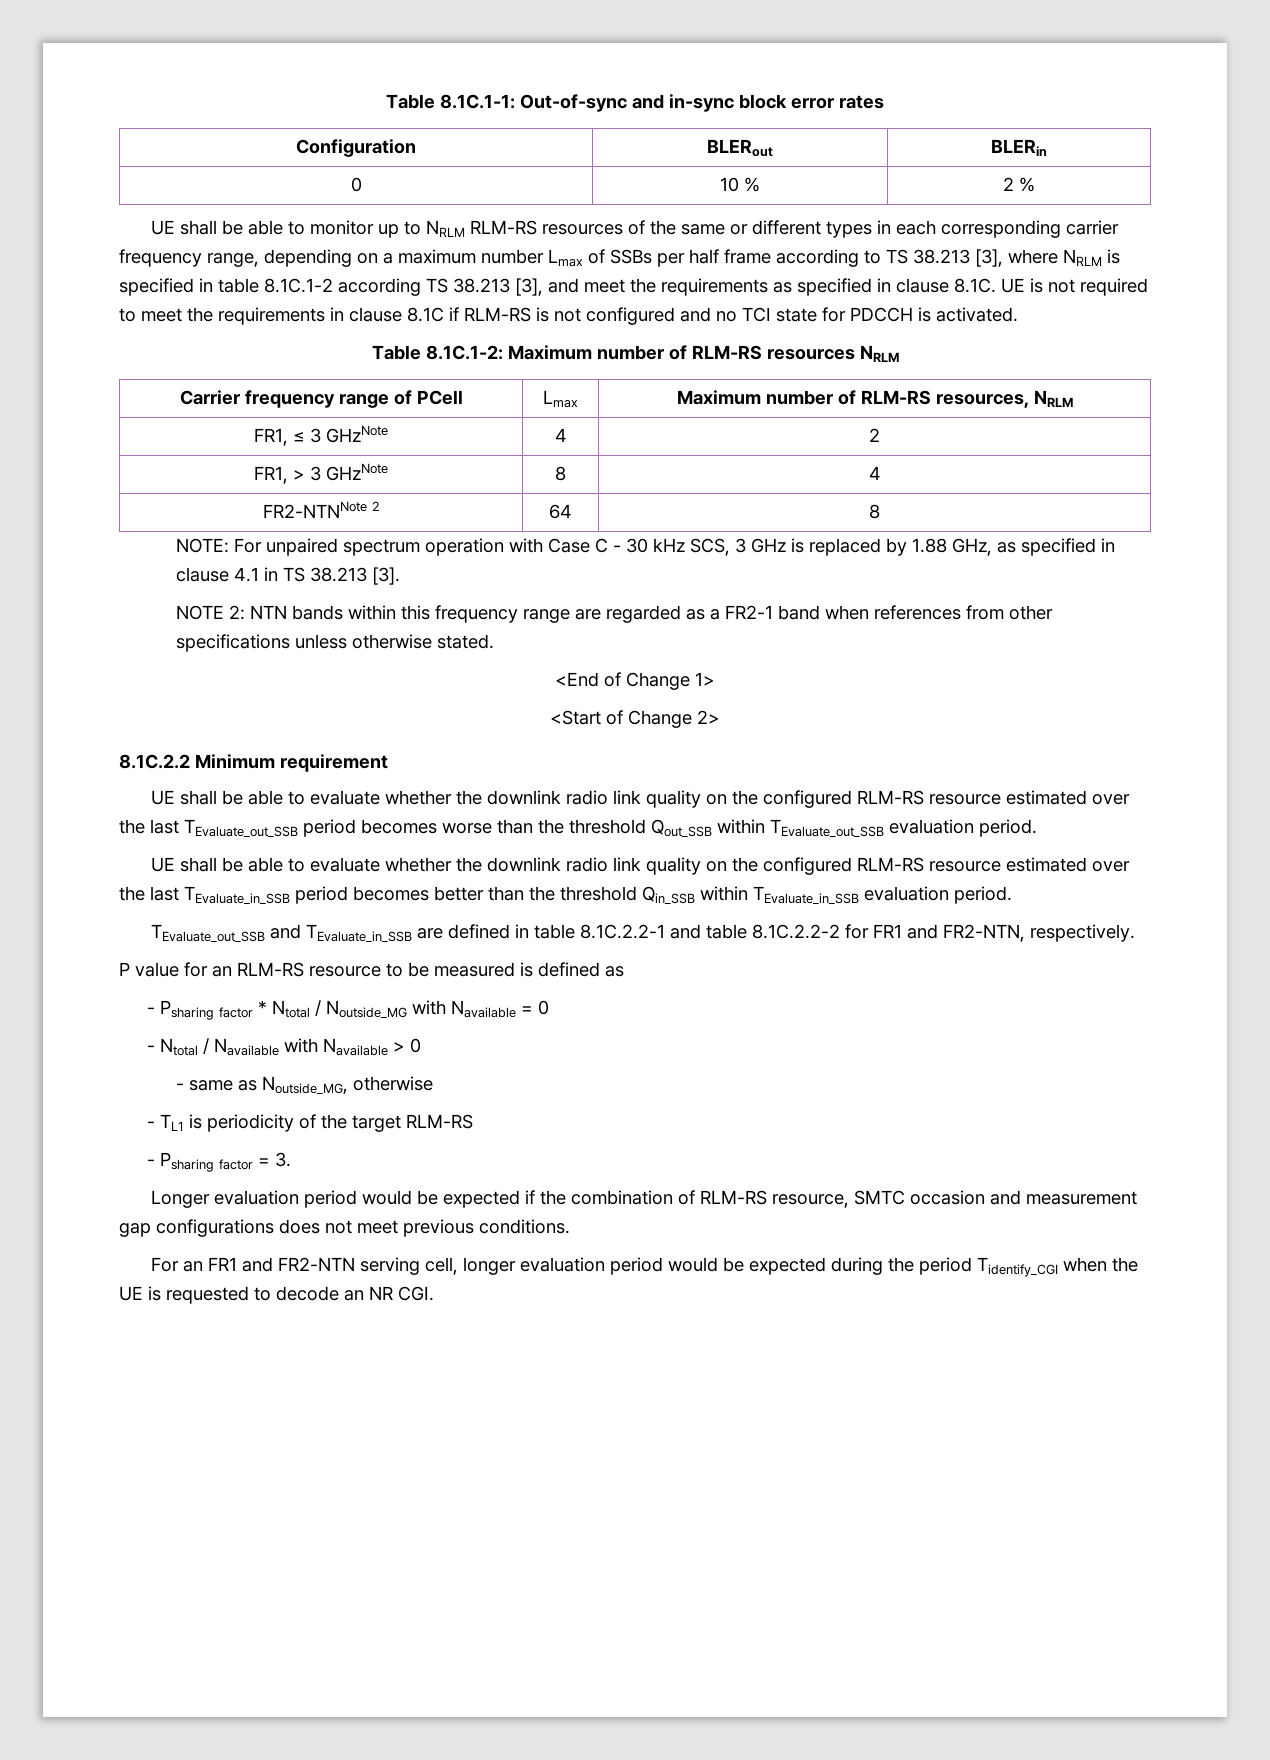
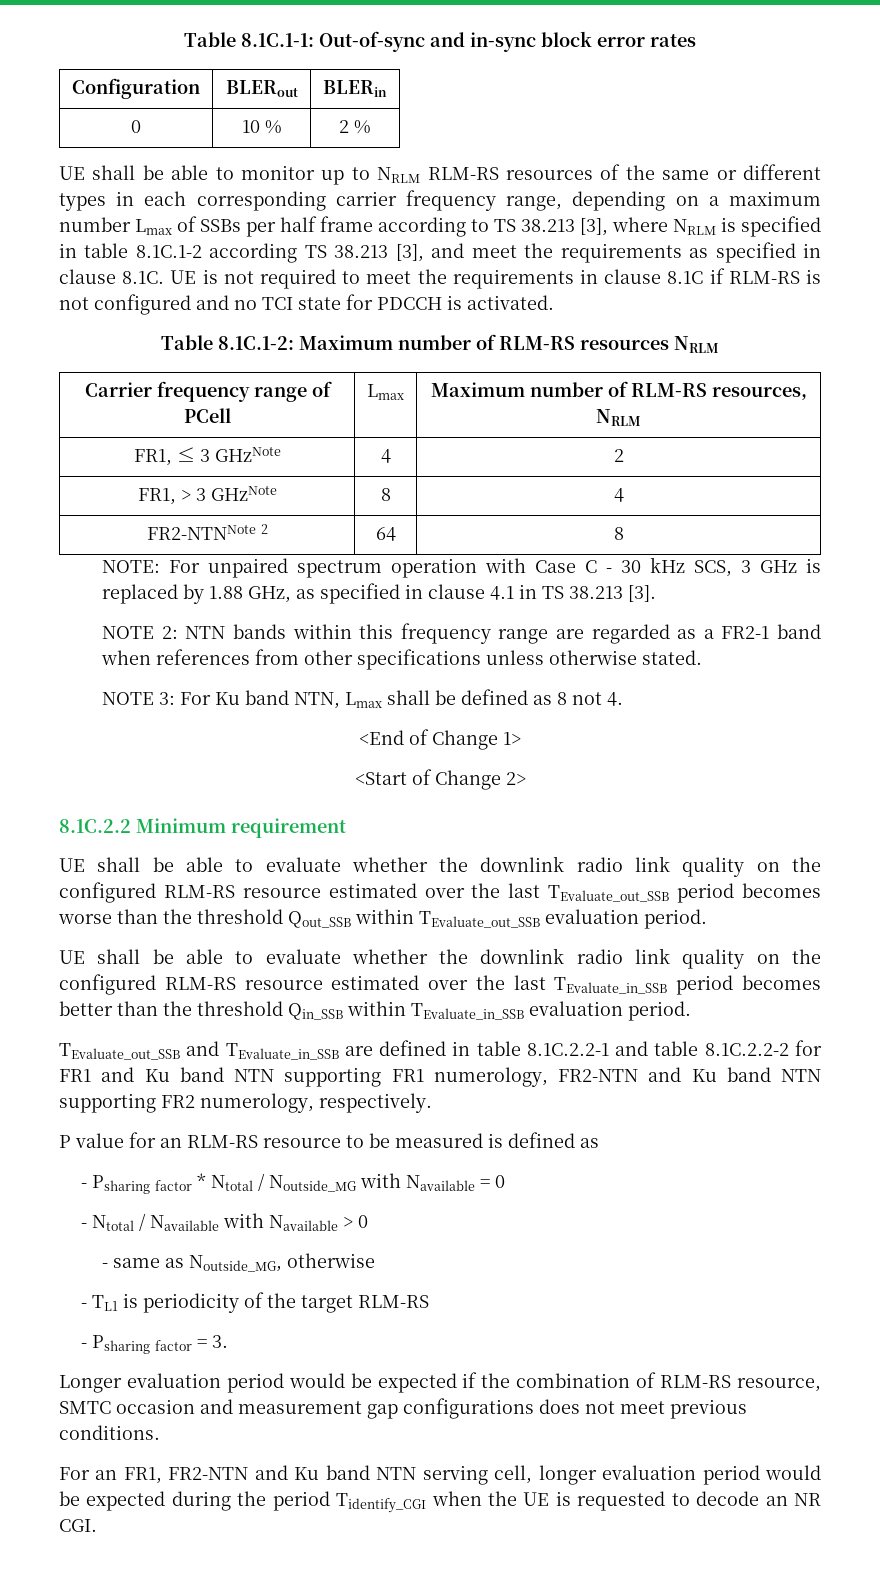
(494, 641) none -> [102,689,624,709] // NOTE 3: For Ku band NTN, Lmax shall be defined as 8 not 4.
[943,924,1026,942] FR2-NTN, -> [144,1067,821,1087] [59,1093,314,1113] Ku band NTN supporting FR1 numerology, FR2-NTN and Ku band NTN supporting FR2 numerology,
[208,1257,356,1272] FR1 and FR2-NTN -> [123,1465,417,1484] FR1, FR2-NTN and Ku band NTN

